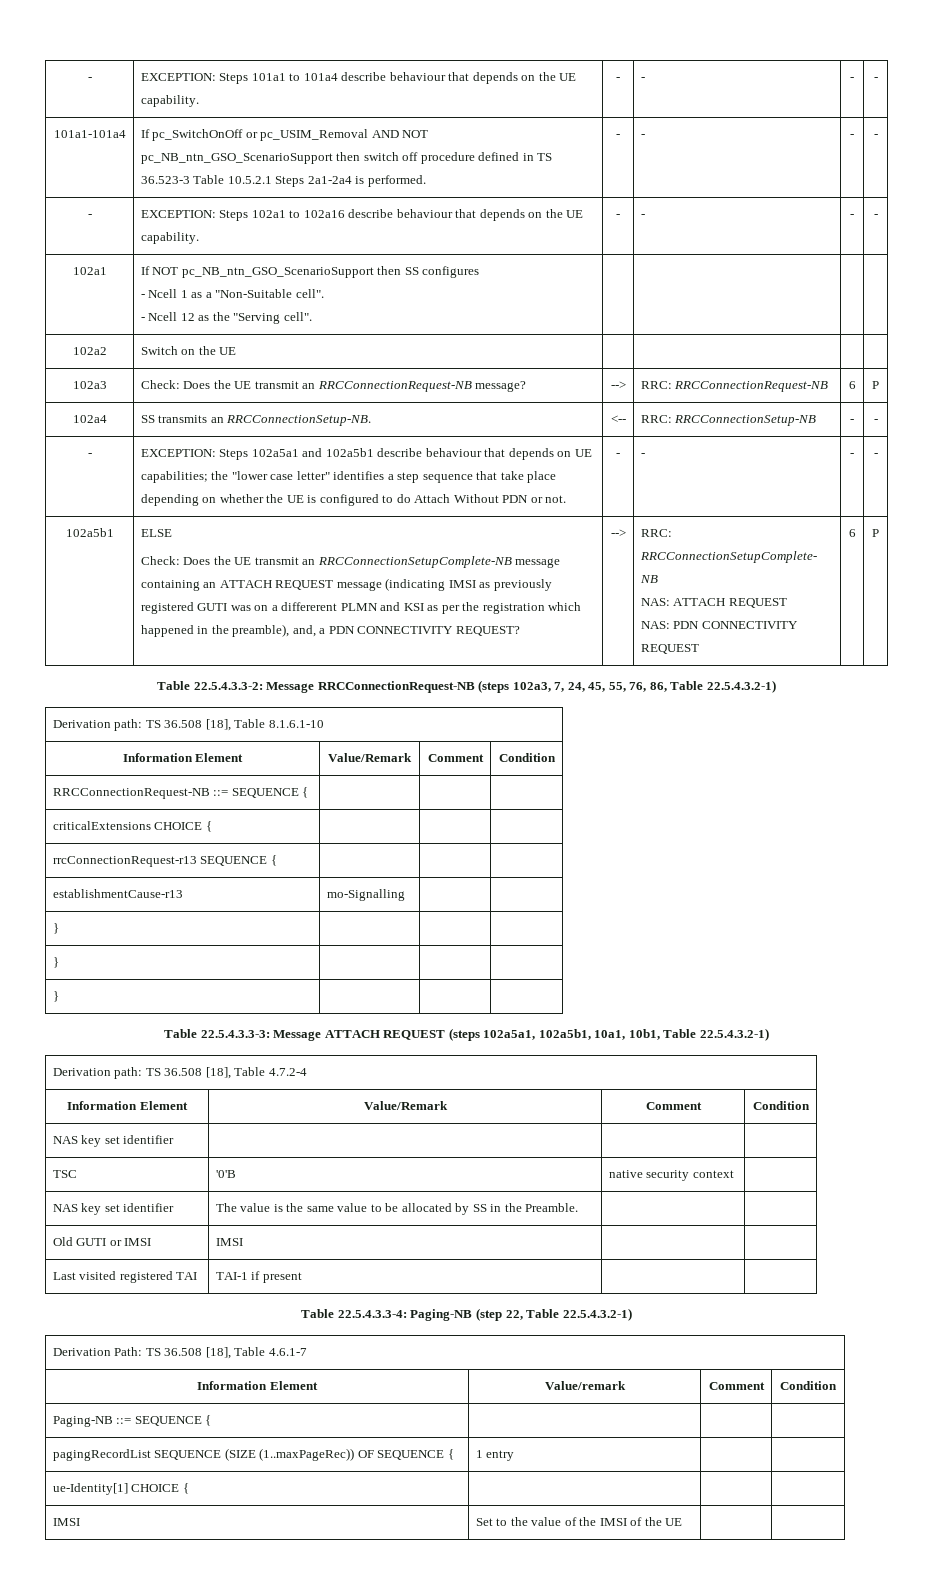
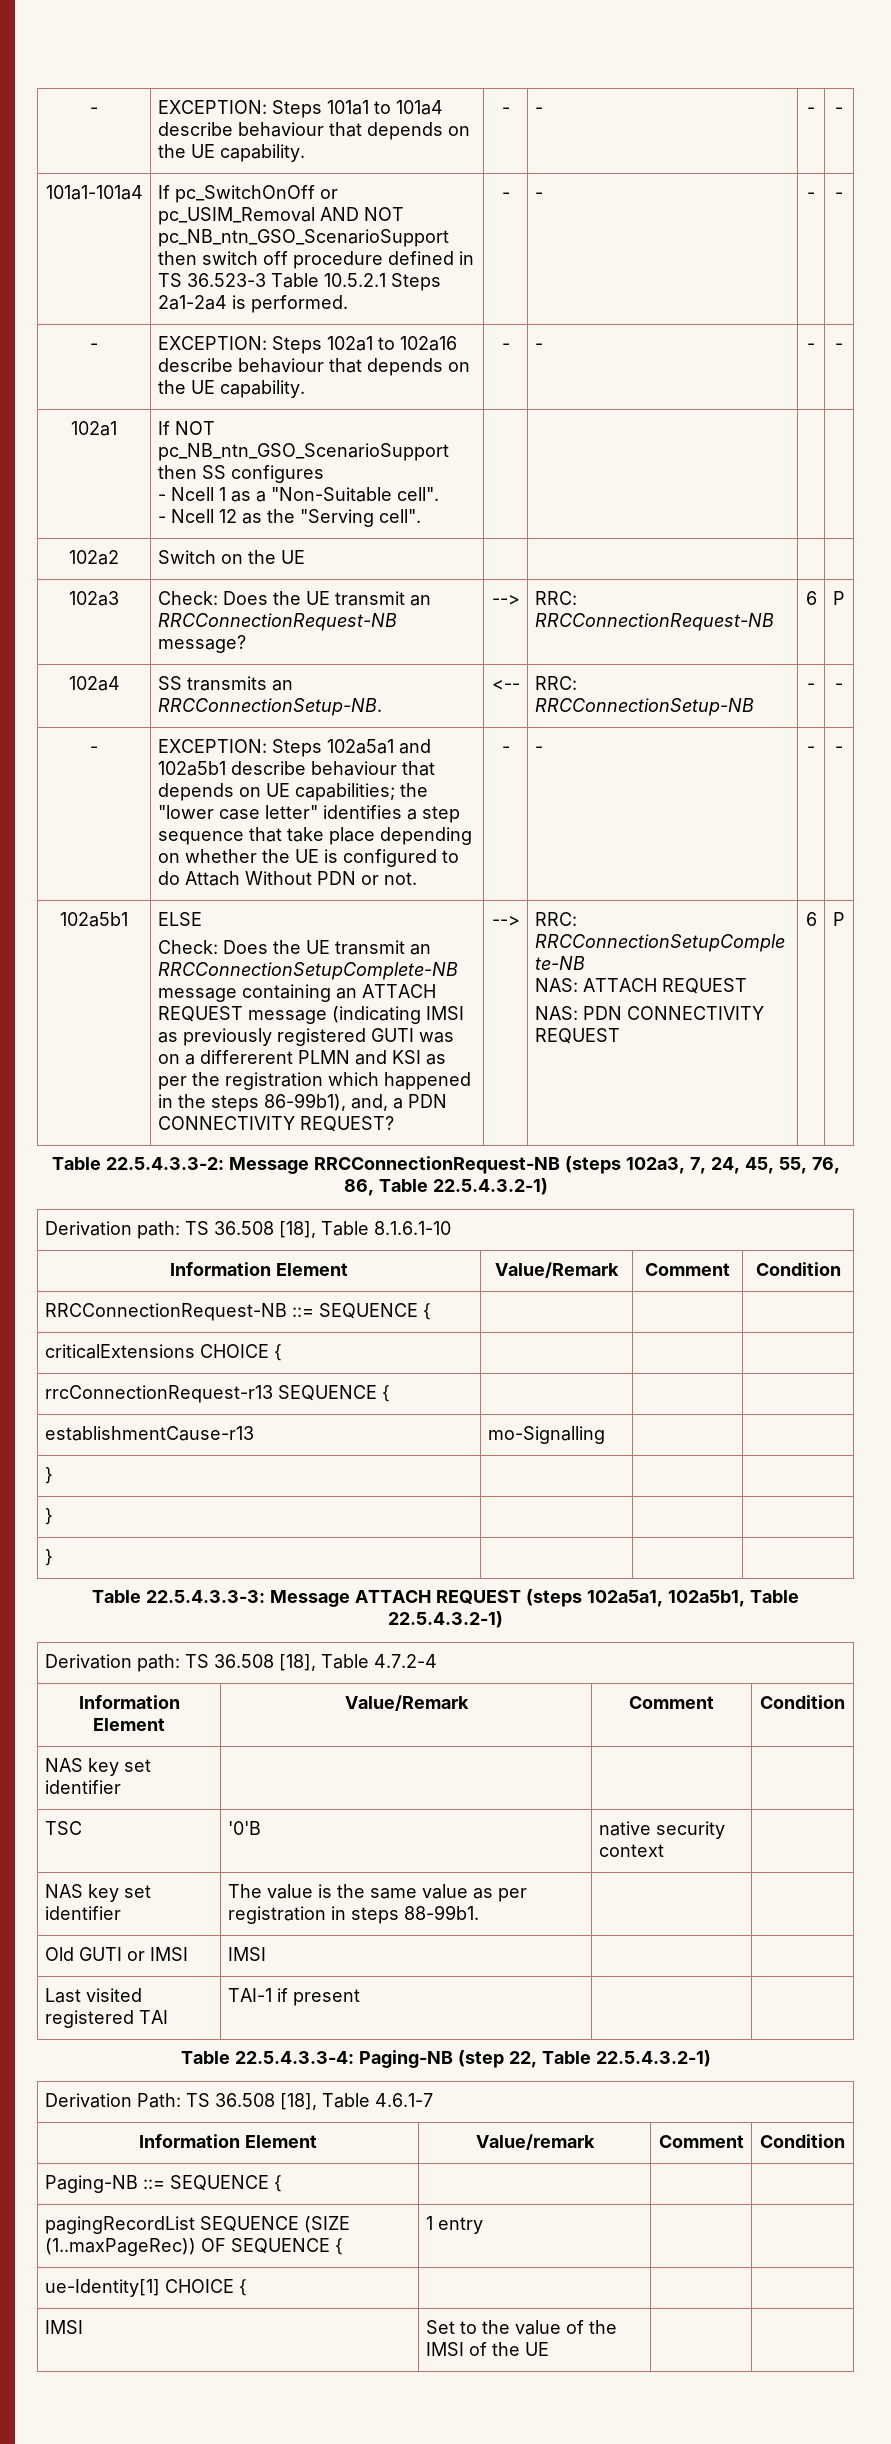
[232,624,290,637] preamble), -> [210,1093,346,1112] steps 86-99b1),
[594,1029,660,1040] 10a1, 10b1, -> (745, 1598) none
[370,1203,579,1215] to be allocated by SS in the Preamble. -> [472,1888,527,1902] [227,1905,479,1924] as per registration in steps 88-99b1.

